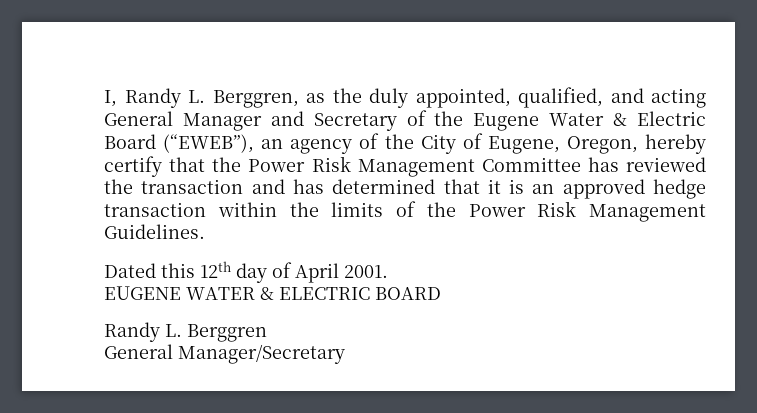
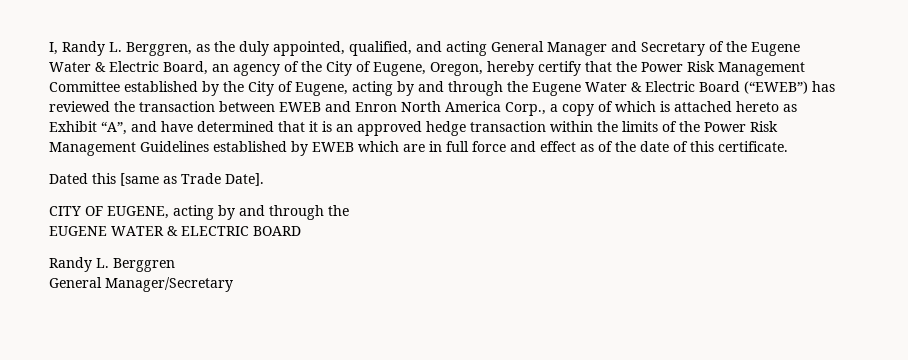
[104,134,255,153] Board (“EWEB”), -> [163,61,208,75] Board,
[587,157,706,172] [104,179,324,194] has reviewed the transaction and has -> [124,81,835,96] [49,101,797,116] [49,121,193,135] established by the City of Eugene, acting by and through the Eugene Water & Electric Board (“EWEB”) has reviewed the transaction between EWEB and Enron North America Corp., a copy of which is attached hereto as Exhibit “A”, and have
[104,224,205,239] [104,261,388,283] Guidelines. // Dated this 12th day of April 2001. -> [140,141,788,156] [49,173,264,186] [49,205,349,220] Guidelines established by EWEB which are in full force and effect as of the date of this certificate. // Dated this [same as Trade Date]. // CITY OF EUGENE, acting by and through the

